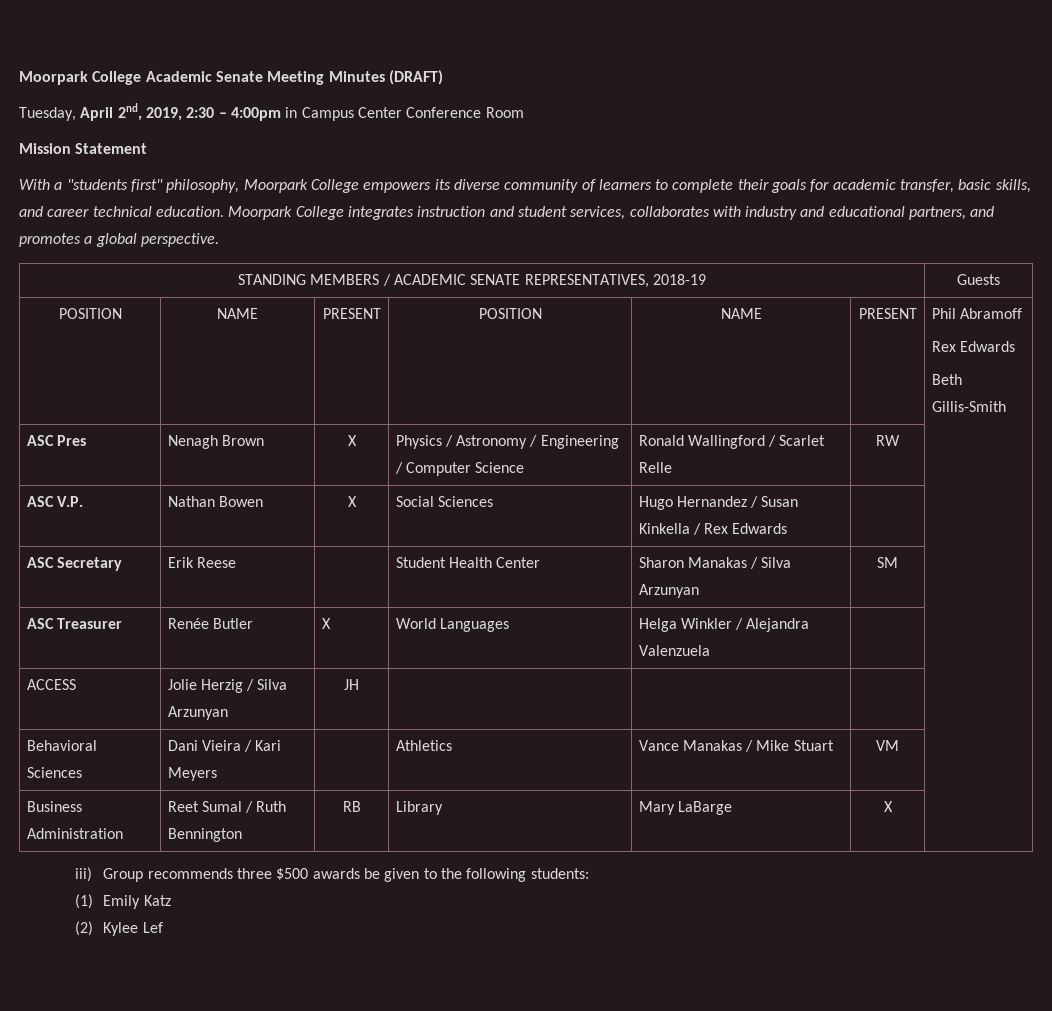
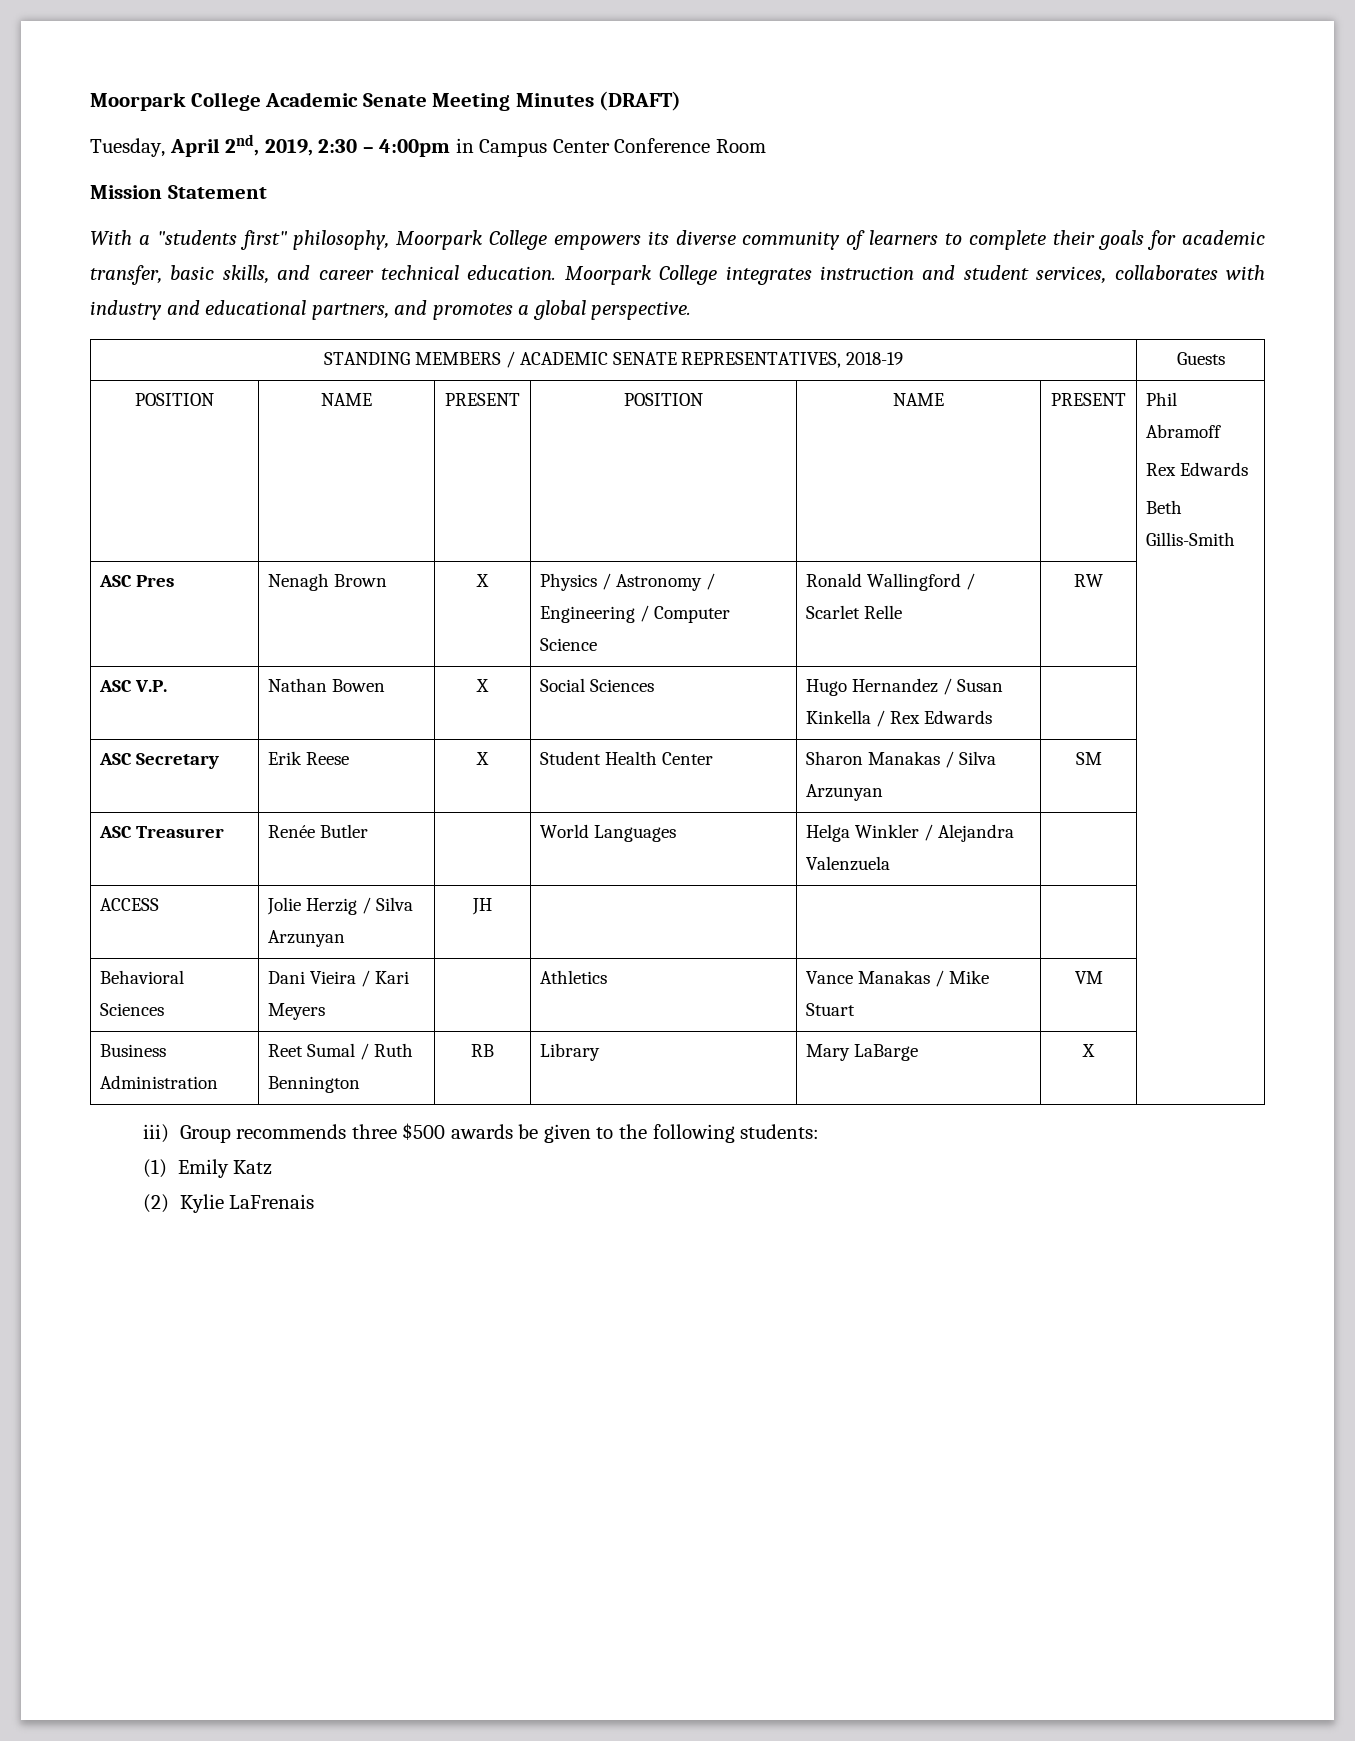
(236, 562) none -> [476,752,490,765] X
[321,618,331,629] X -> (369, 831) none
[103,922,163,936] Kylee Lef -> [179,1194,315,1213] Kylie LaFrenais

